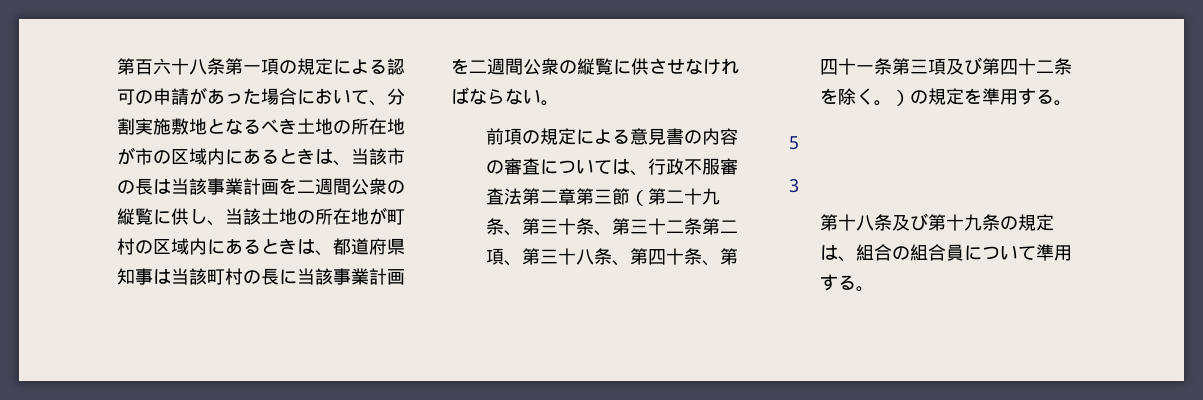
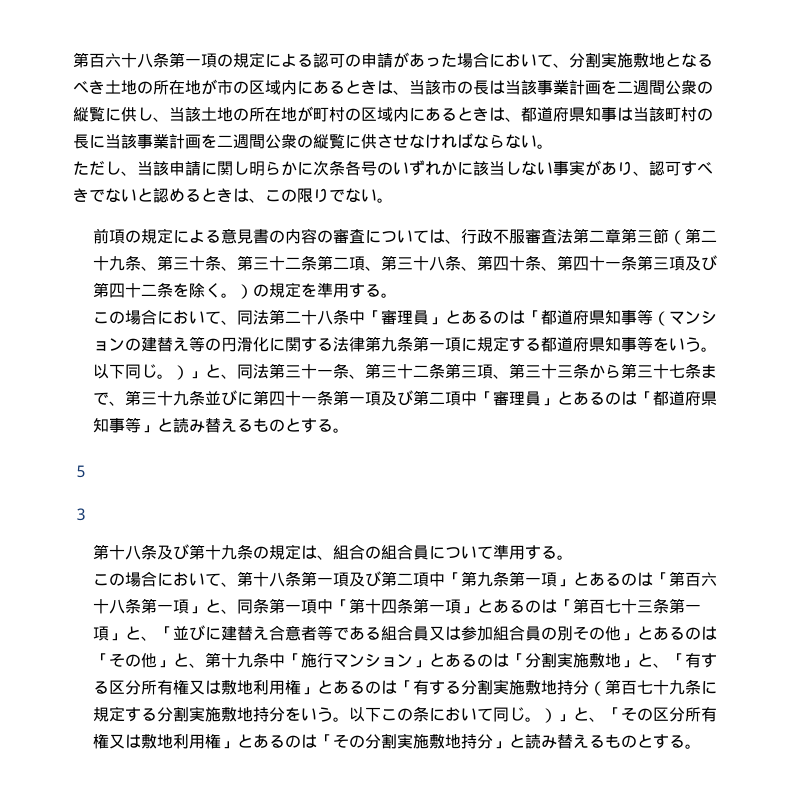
(559, 103) none -> [73,160,713,176] [73,188,393,203] // ただし、当該申請に関し明らかに次条各号のいずれかに該当しない事実があり、認可すべきでないと認めるときは、この限りでない。
(1073, 103) none -> [92,309,717,326] [92,336,717,352] [92,363,717,380] [92,390,717,406] [92,417,349,433] // この場合において、同法第二十八条中「審理員」とあるのは「都道府県知事等（マンションの建替え等の円滑化に関する法律第九条第一項に規定する都道府県知事等をいう。以下同じ。）」と、同法第三十一条、第三十二条第三項、第三十三条から第三十七条まで、第三十九条並びに第四十一条第一項及び第二項中「審理員」とあるのは「都道府県知事等」と読み替えるものとする。
(875, 289) none -> [92,571,717,587] [92,598,701,614] [92,625,717,641] [92,652,717,668] [92,679,717,696] [92,706,717,723] [92,733,701,749] // この場合において、第十八条第一項及び第二項中「第九条第一項」とあるのは「第百六十八条第一項」と、同条第一項中「第十四条第一項」とあるのは「第百七十三条第一項」と、「並びに建替え合意者等である組合員又は参加組合員の別その他」とあるのは「その他」と、第十九条中「施行マンション」とあるのは「分割実施敷地」と、「有する区分所有権又は敷地利用権」とあるのは「有する分割実施敷地持分（第百七十九条に規定する分割実施敷地持分をいう。以下この条において同じ。）」と、「その区分所有権又は敷地利用権」とあるのは「その分割実施敷地持分」と読み替えるものとする。

